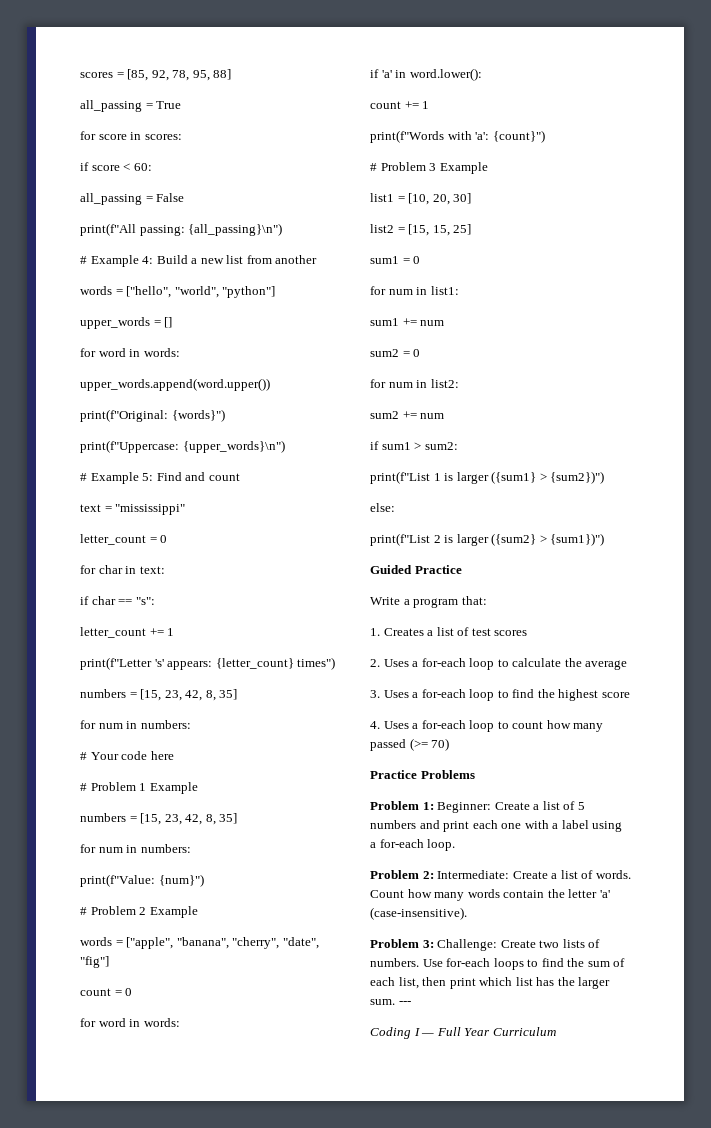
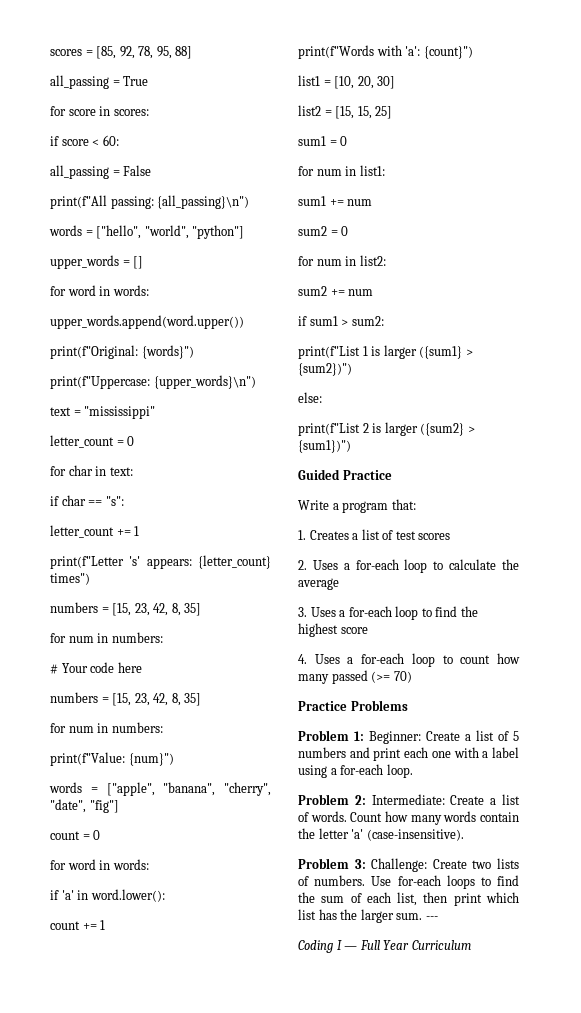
[80,255,318,267] // # Example 4: Build a new list from another -> (250, 202) none
[80,472,240,484] // # Example 5: Find and count -> (256, 382) none
[80,782,198,794] // # Problem 1 Example -> (142, 667) none
[80,906,198,918] // # Problem 2 Example -> (174, 759) none
[370,162,488,174] // # Problem 3 Example -> (473, 52) none

